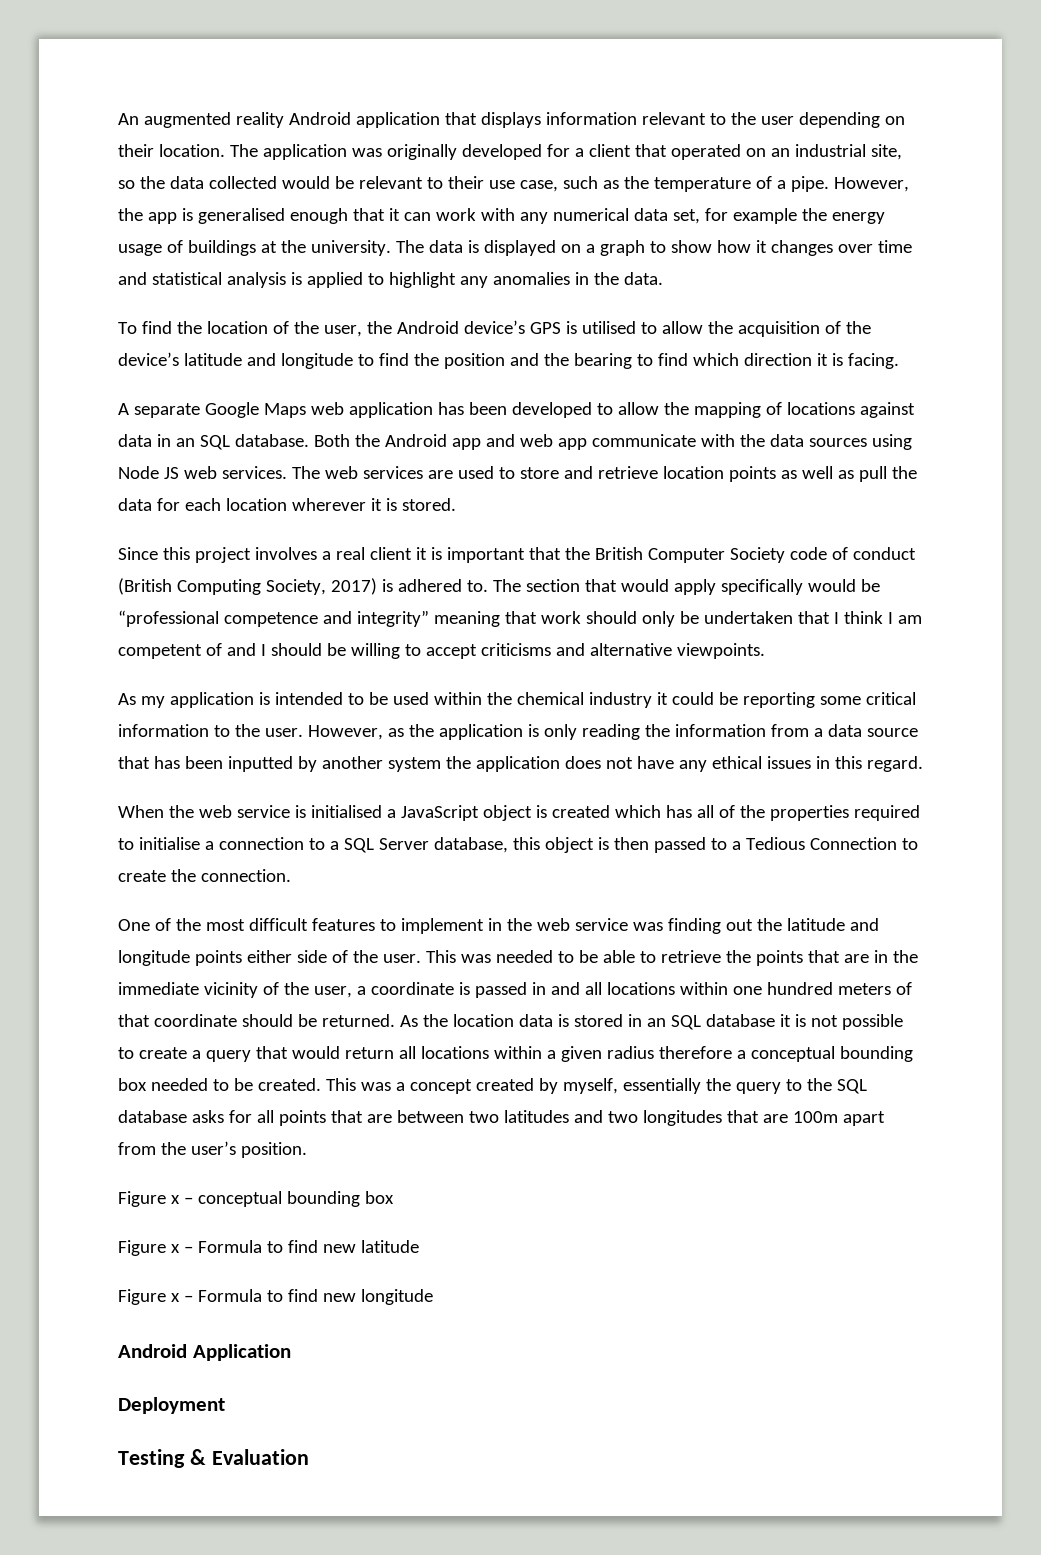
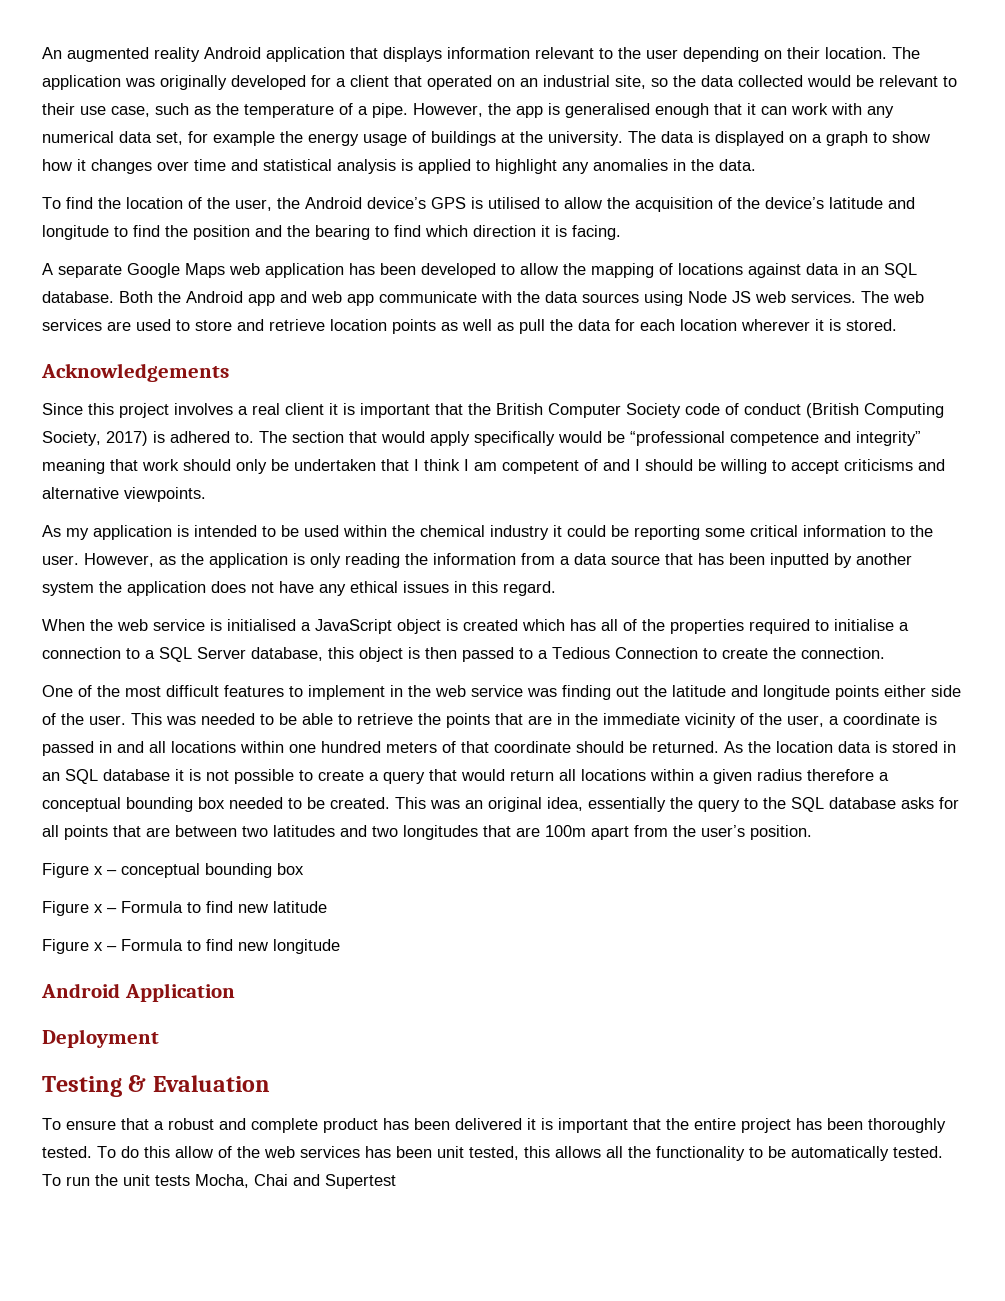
(456, 504) none -> [41,363,229,382] // Acknowledgements
[395,1078,618,1094] a concept created by myself, -> [465,797,583,812] an original idea,
(309, 1457) none -> [42,1118,946,1133] [42,1146,943,1161] [42,1174,396,1189] // To ensure that a robust and complete product has been delivered it is important that the entire project has been thoroughly tested. To do this allow of the web services has been unit tested, this allows all the functionality to be automatically tested. To run the unit tests Mocha, Chai and Supertest

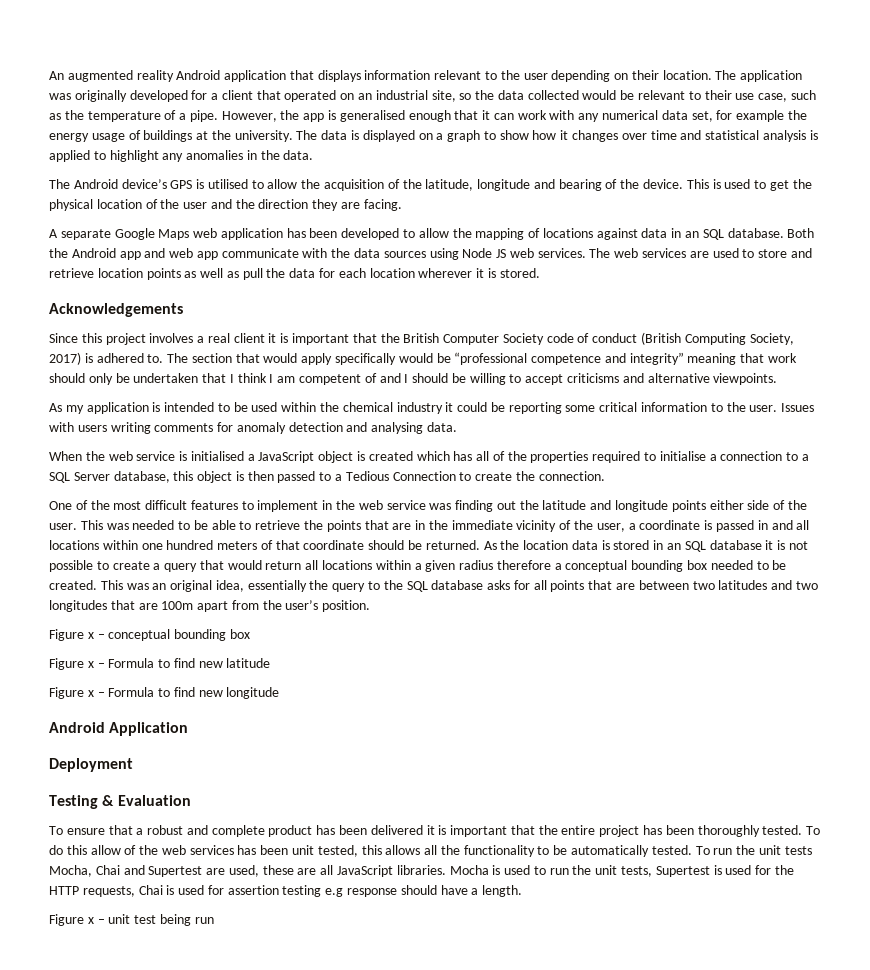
[42,197,300,211] To find the location of the user, the -> [49,179,70,189] The
[765,197,915,209] [42,225,567,240] device’s latitude and longitude to find the position and the bearing to find which direction it is -> [425,179,812,191] [49,199,361,211] latitude, longitude and bearing of the device. This is used to get the physical location of the user and the direction they are
[84,553,912,568] [42,581,556,596] However, as the application is only reading the information from a data source that has been inputted by another system the application does not have any ethical issues in this regard. -> [781,403,815,412] [49,422,458,434] Issues with users writing comments for anomaly detection and analysing data.
(396, 1181) none -> [206,865,794,877] [49,885,523,897] [49,914,214,926] are used, these are all JavaScript libraries. Mocha is used to run the unit tests, Supertest is used for the HTTP requests, Chai is used for assertion testing e.g response should have a length. // Figure x – unit test being run

